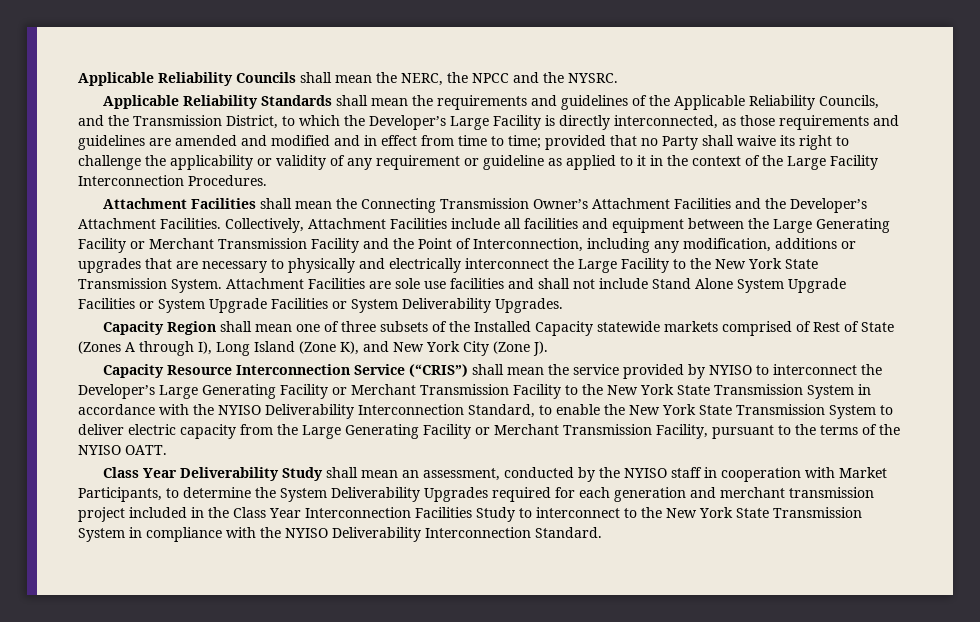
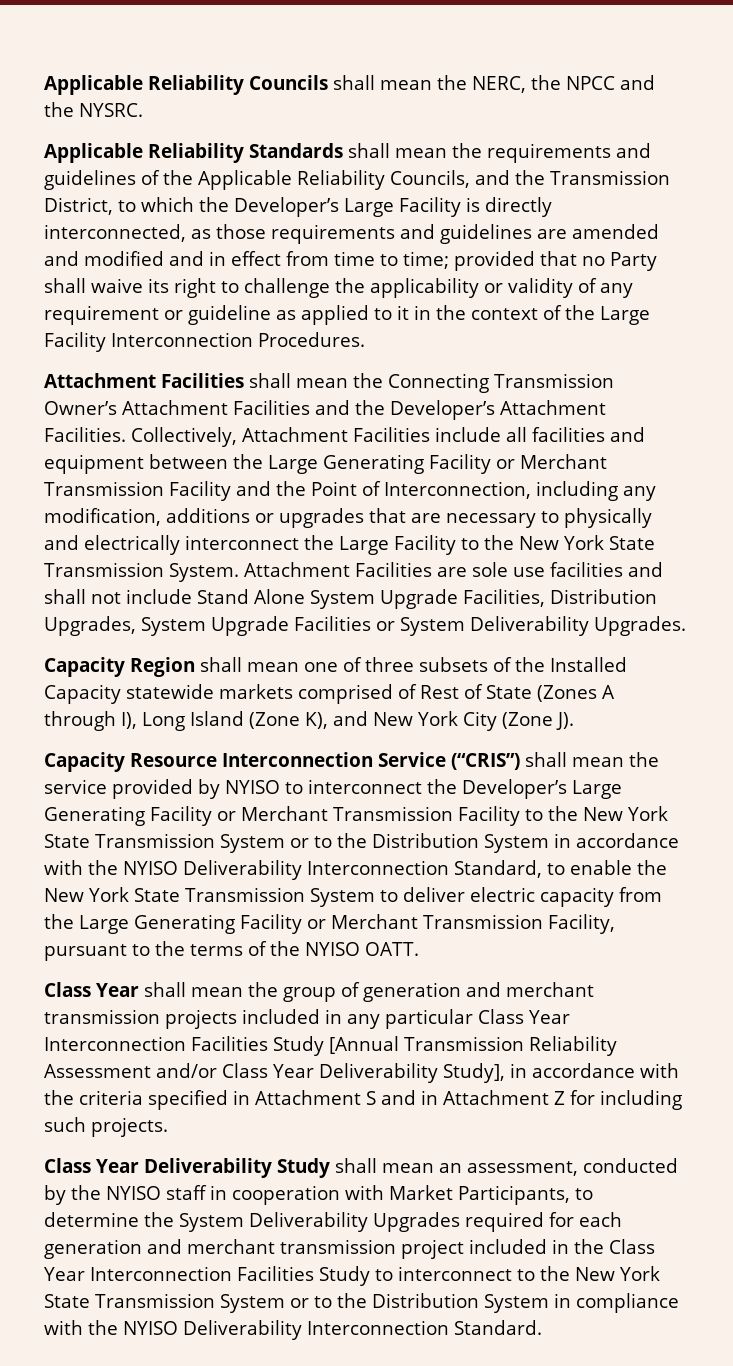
[78,298,154,309] Facilities or -> [463,589,657,607] [44,616,136,636] Facilities, Distribution Upgrades,
(854, 392) none -> [289,833,549,853] or to the Distribution System
(167, 450) none -> [44,982,594,1002] [44,1009,570,1029] [44,1036,617,1056] [44,1063,679,1083] [44,1090,682,1110] [44,1117,168,1137] // Class Year shall mean the group of generation and merchant transmission projects included in any particular Class Year Interconnection Facilities Study [Annual Transmission Reliability Assessment and/or Class Year Deliverability Study], in accordance with the criteria specified in Attachment S and in Attachment Z for including such projects.
(125, 535) none -> [289,1293,549,1313] or to the Distribution System

